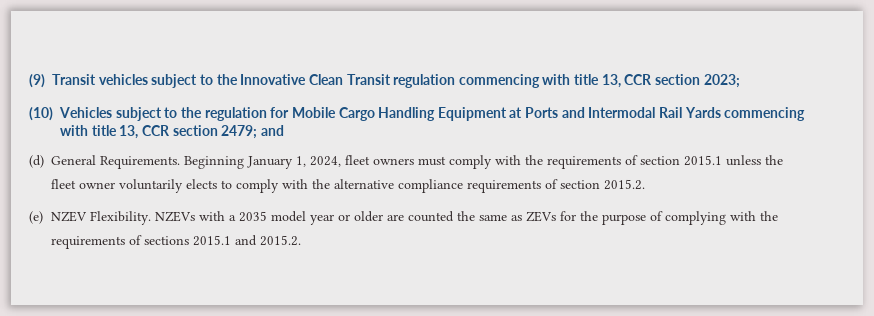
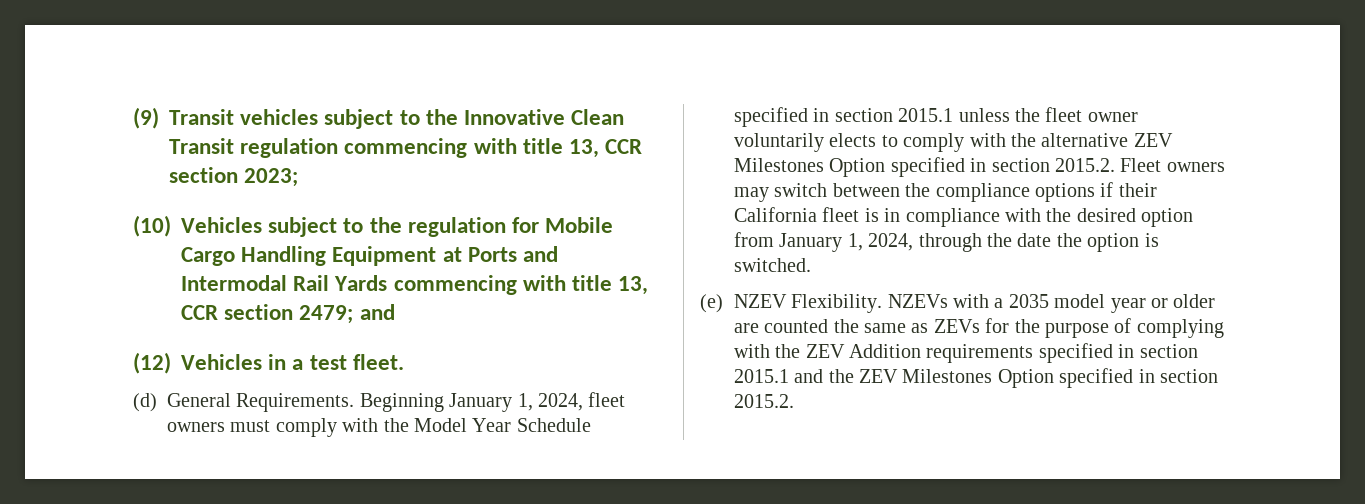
(284, 130) none -> [133,352,404,374] // (12) Vehicles in a test fleet.
[547,155,638,169] requirements of -> [414,418,591,432] [734,107,830,127] Model Year Schedule specified in
[398,179,645,193] compliance requirements of section 2015.2. -> [1133,133,1173,147] [734,157,1225,177] [734,182,1157,202] [734,207,1194,227] [734,232,1159,252] [734,258,811,272] ZEV Milestones Option specified in section 2015.2. Fleet owners may switch between the compliance options if their California fleet is in compliance with the desired option from January 1, 2024, through the date the option is switched.
[50,235,257,249] requirements of sections 2015.1 and -> [805,343,1198,363] [733,368,1219,388] ZEV Addition requirements specified in section 2015.1 and the ZEV Milestones Option specified in section

